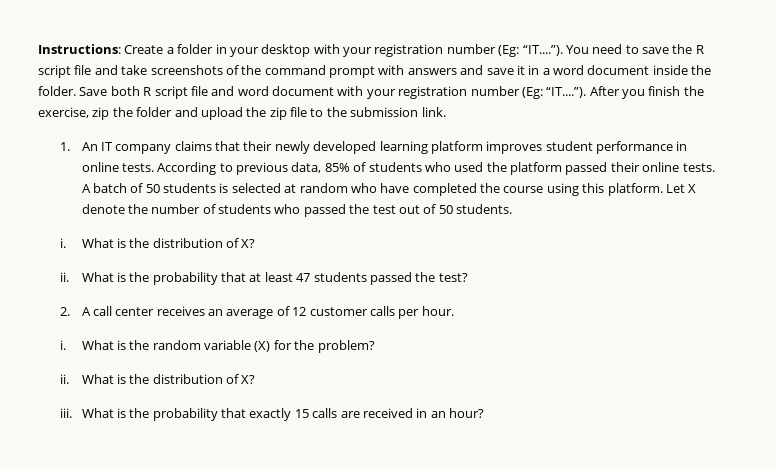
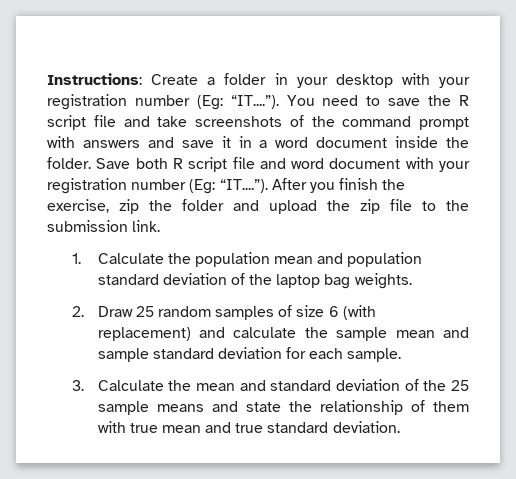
[81,141,688,154] [81,162,715,175] [81,183,697,196] [81,204,513,217] [59,238,256,248] [59,272,468,285] [59,306,454,319] [59,340,375,353] [59,374,256,384] [59,408,485,421] An IT company claims that their newly developed learning platform improves student performance in online tests. According to previous data, 85% of students who used the platform passed their online tests. A batch of 50 students is selected at random who have completed the course using this platform. Let X denote the number of students who passed the test out of 50 students. // i. What is the distribution of X? // ii. What is the probability that at least 47 students passed the test? // 2. A call center receives an average of 12 customer calls per hour. // i. What is the random variable (X) for the problem? // ii. What is the distribution of X? // iii. What is the probability that exactly 15 calls are received in an hour? -> [97,252,423,267] [97,273,412,289] [72,305,376,320] [97,327,469,341] [97,347,402,362] [72,379,469,391] [97,400,469,415] [97,421,400,433] Calculate the population mean and population standard deviation of the laptop bag weights. // 2. Draw 25 random samples of size 6 (with replacement) and calculate the sample mean and sample standard deviation for each sample. // 3. Calculate the mean and standard deviation of the 25 sample means and state the relationship of them with true mean and true standard deviation.

